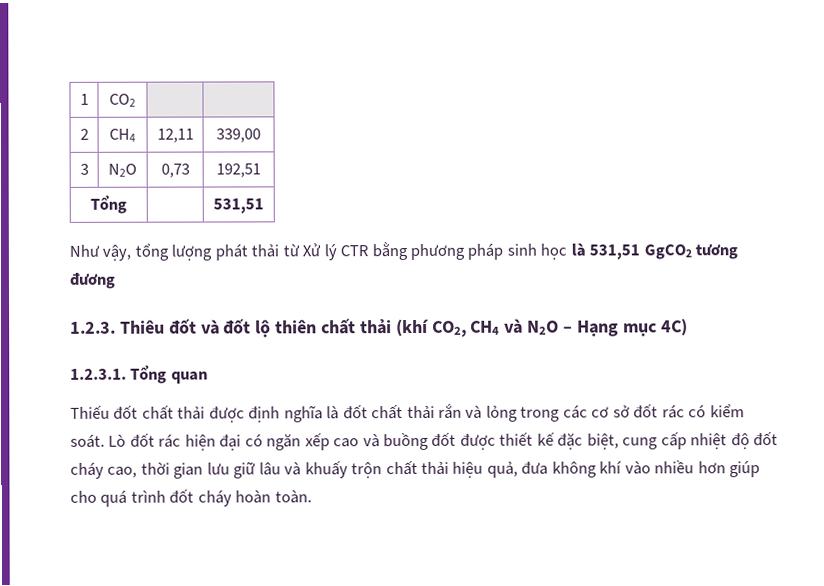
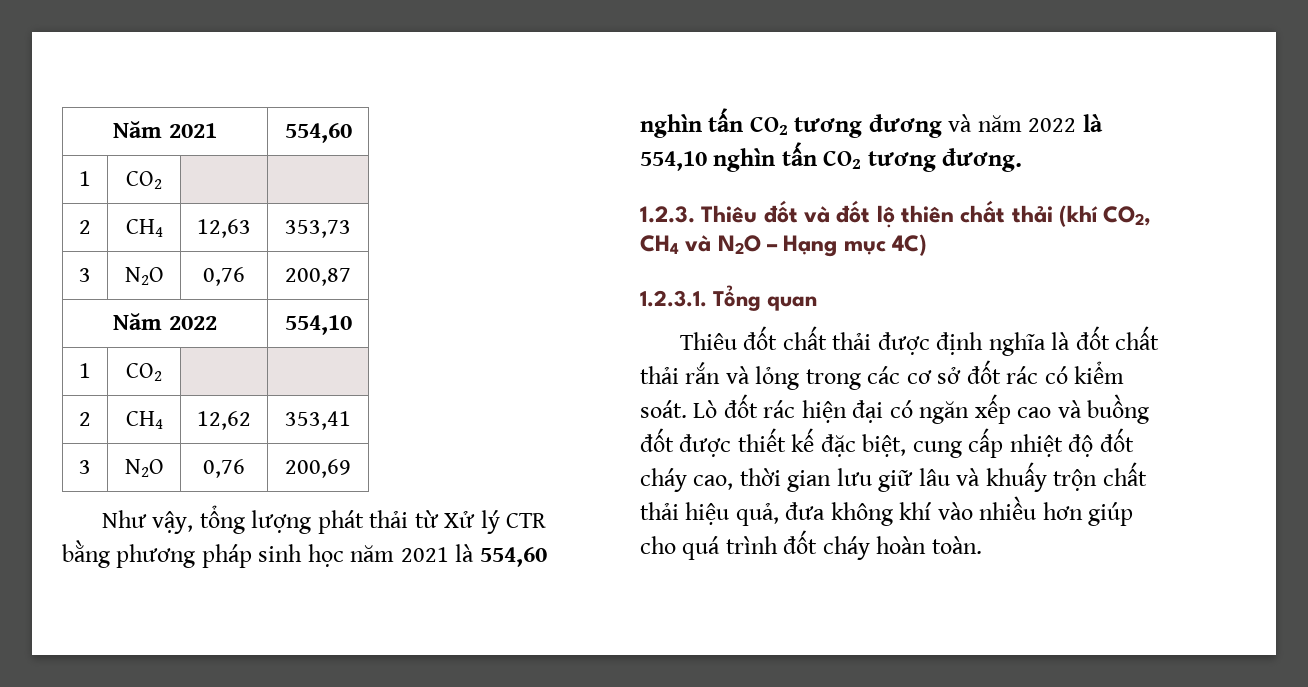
[79,93,89,105] [109,93,136,107] [79,128,89,140] [109,128,136,142] [156,128,194,143] [216,128,261,143] [79,163,89,175] [108,163,137,177] [160,163,190,178] [216,163,261,178] [90,194,127,214] [213,198,264,214] 1 | CO2 | | // 2 | CH4 | 12,11 | 339,00 // 3 | N2O | 0,73 | 192,51 // Tổng | | 531,51 -> [113,121,217,138] [284,123,352,143] [79,171,91,186] [126,171,162,189] [79,220,91,234] [125,219,163,237] [197,219,251,238] [285,220,351,238] [79,268,91,282] [124,267,164,285] [203,267,245,286] [285,268,351,286] [113,313,217,330] [284,315,352,335] [79,363,91,378] [126,363,162,381] [79,412,91,426] [125,411,163,429] [197,411,251,430] [285,411,351,430] [79,460,91,474] [124,459,164,477] [203,459,245,478] [285,459,351,478] Năm 2021 | 554,60 // 1 | CO2 | | // 2 | CH4 | 12,63 | 353,73 // 3 | N2O | 0,76 | 200,87 // Năm 2022 | 554,10 // 1 | CO2 | | // 2 | CH4 | 12,62 | 353,41 // 3 | N2O | 0,76 | 200,69
[570,243,739,260] [69,272,115,289] là 531,51 GgCO2 tương đương -> [350,544,547,567] [640,108,1103,138] [640,142,1023,172] năm 2021 là 554,60 nghìn tấn CO2 tương đương và năm 2022 là 554,10 nghìn tấn CO2 tương đương.
[70,405,110,419] Thiếu -> [679,332,737,350] Thiêu

